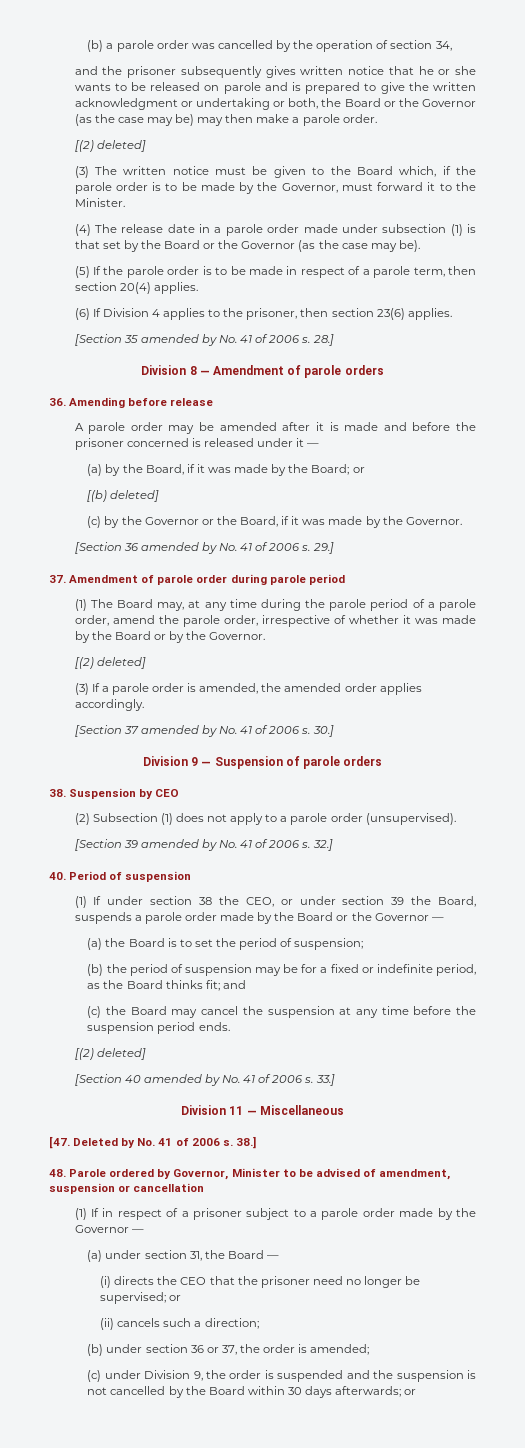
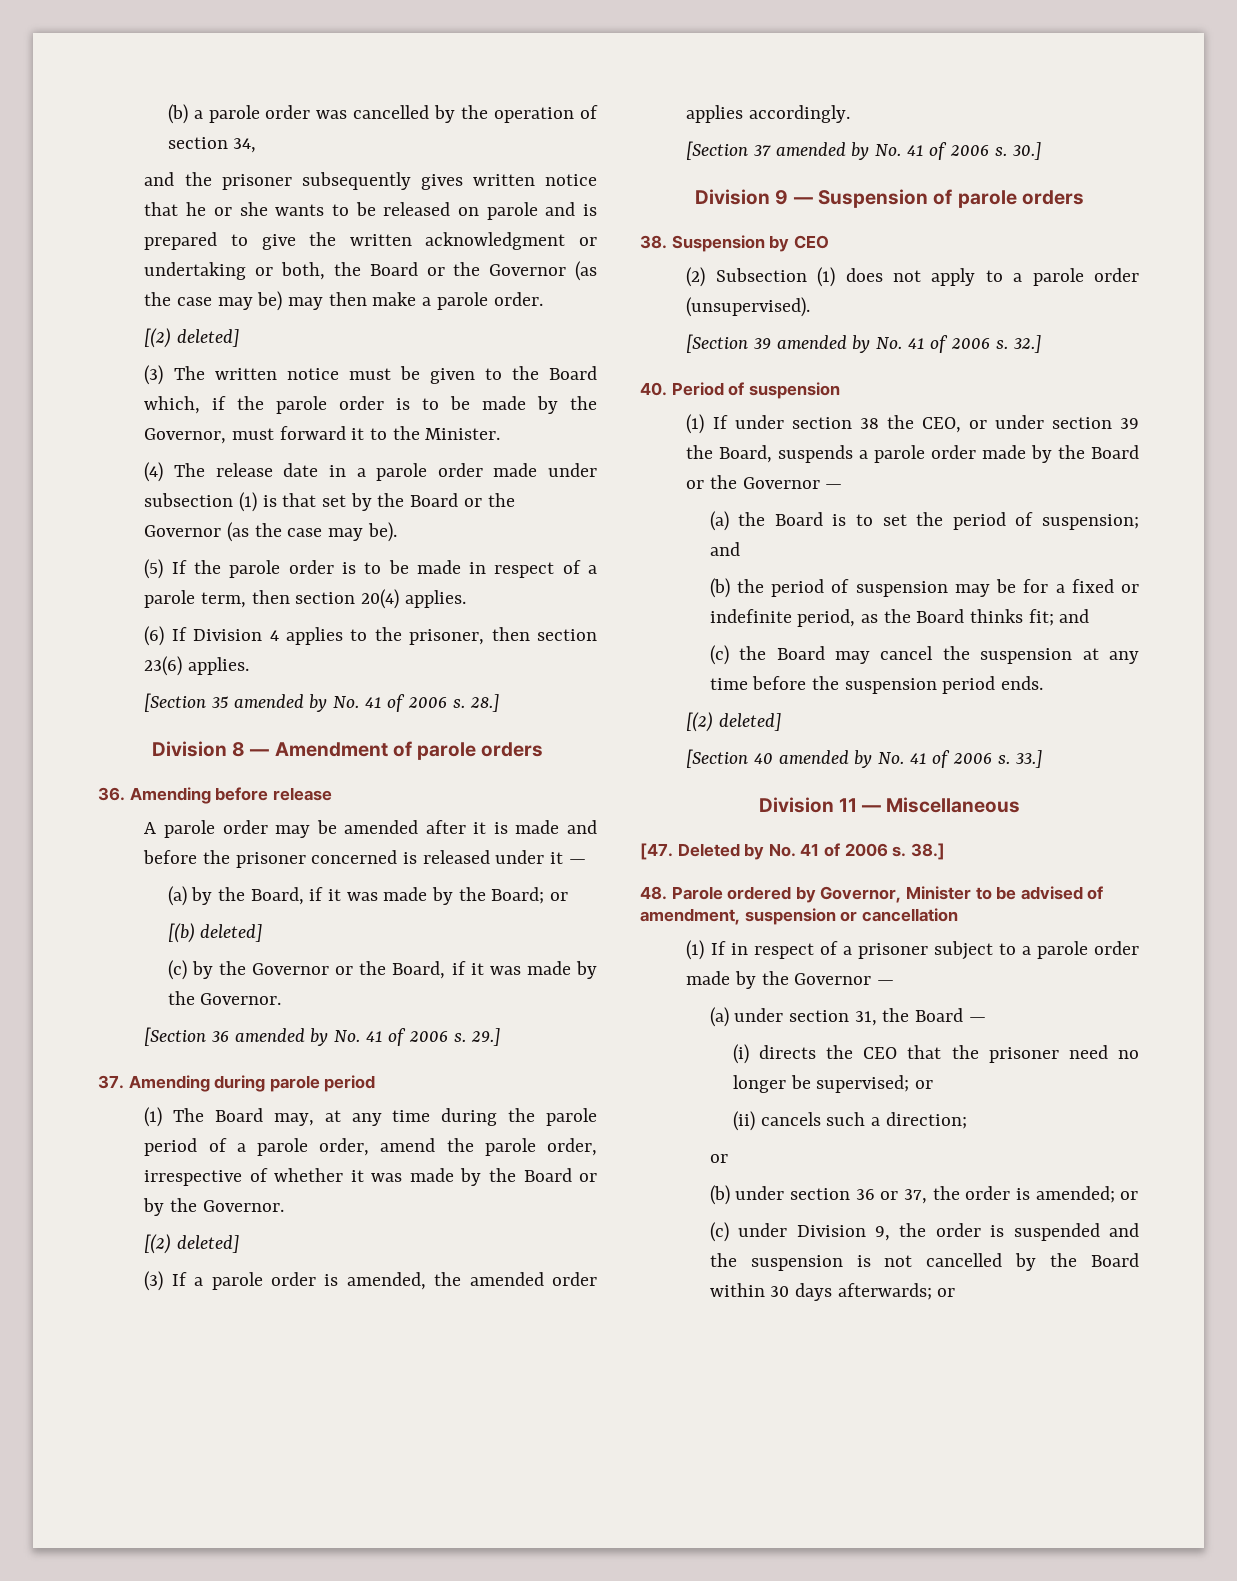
[69,575,228,585] Amendment of parole order -> [128,1075,210,1092] Amending
(364, 944) none -> [709,542,740,556] and
(259, 1323) none -> [709,1154,728,1163] // or
(370, 1349) none -> [1120,1191,1139,1200] or

